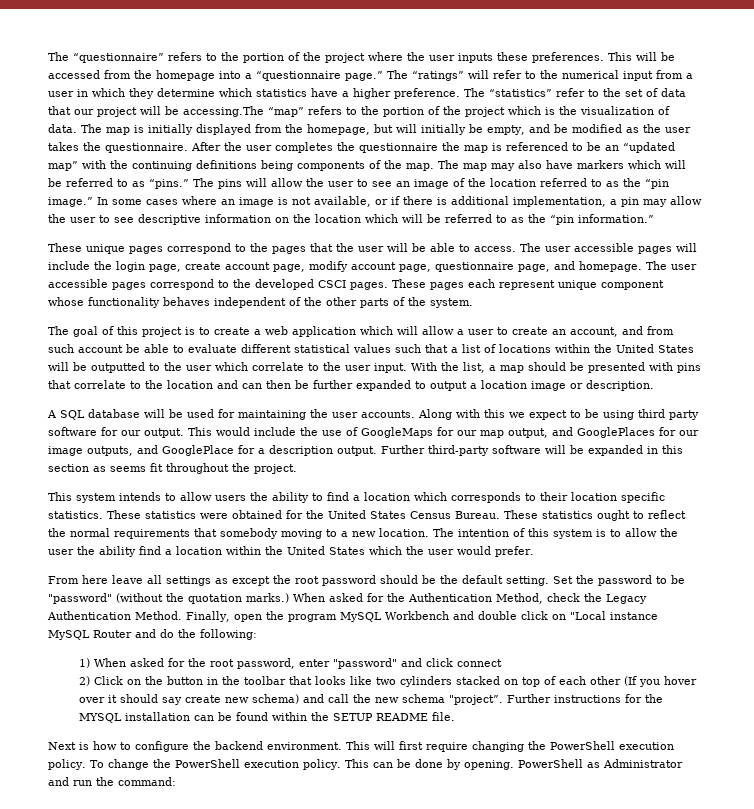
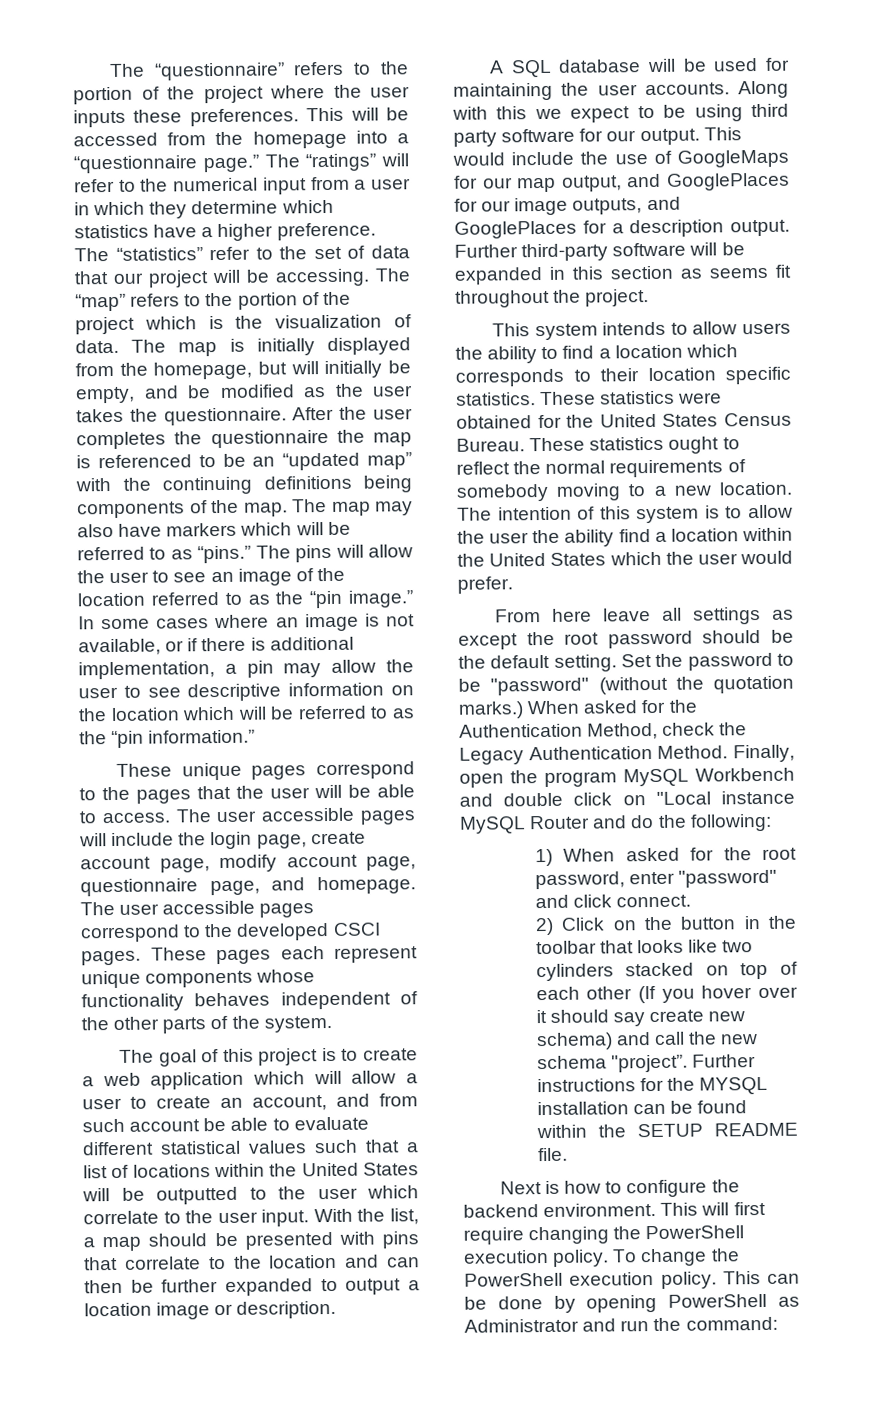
[183,106,264,117] accessing.The -> [275,268,411,287] accessing. The
[601,280,664,290] component -> [145,970,254,988] components
[162,445,234,456] GooglePlace -> [454,220,577,239] GooglePlaces
[194,528,217,537] that -> [727,459,746,473] of
[457,659,503,667] connect -> [616,894,692,908] connect.
[463,760,514,770] opening. -> [586,1294,658,1313] opening

